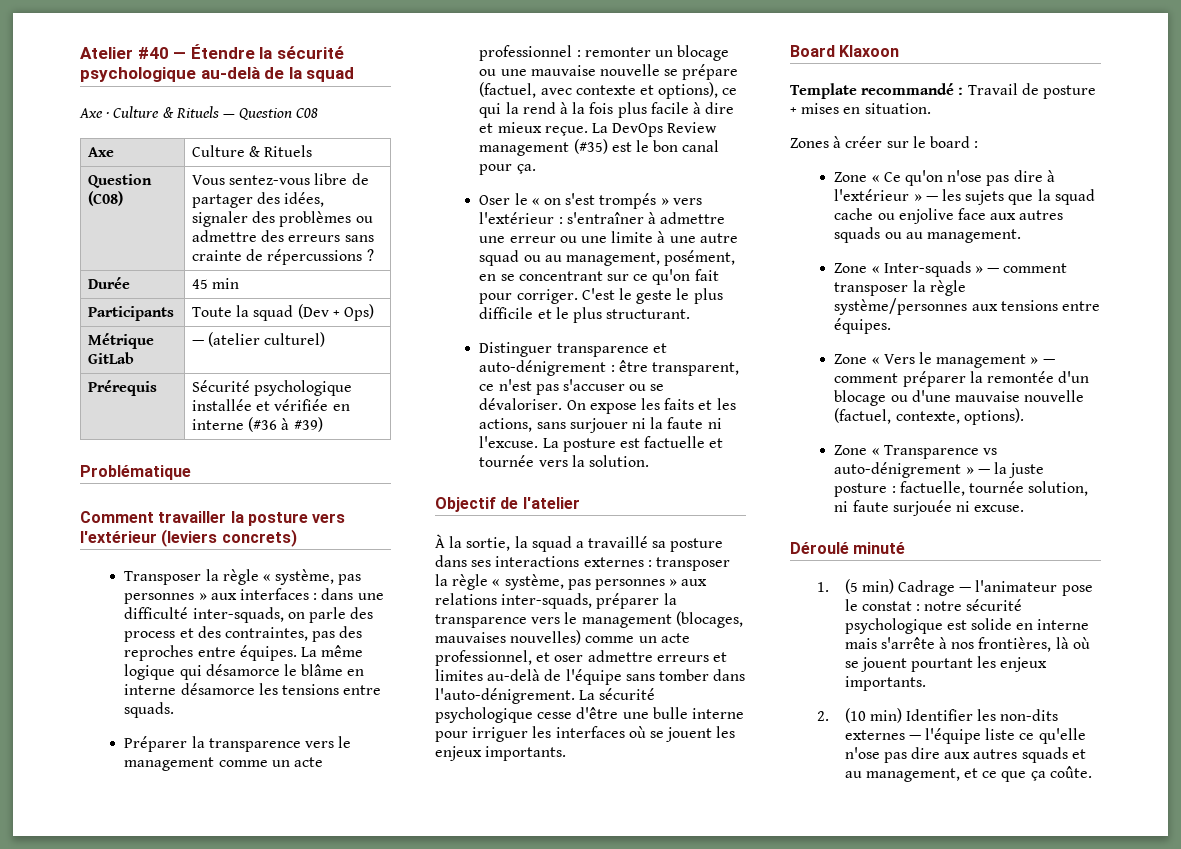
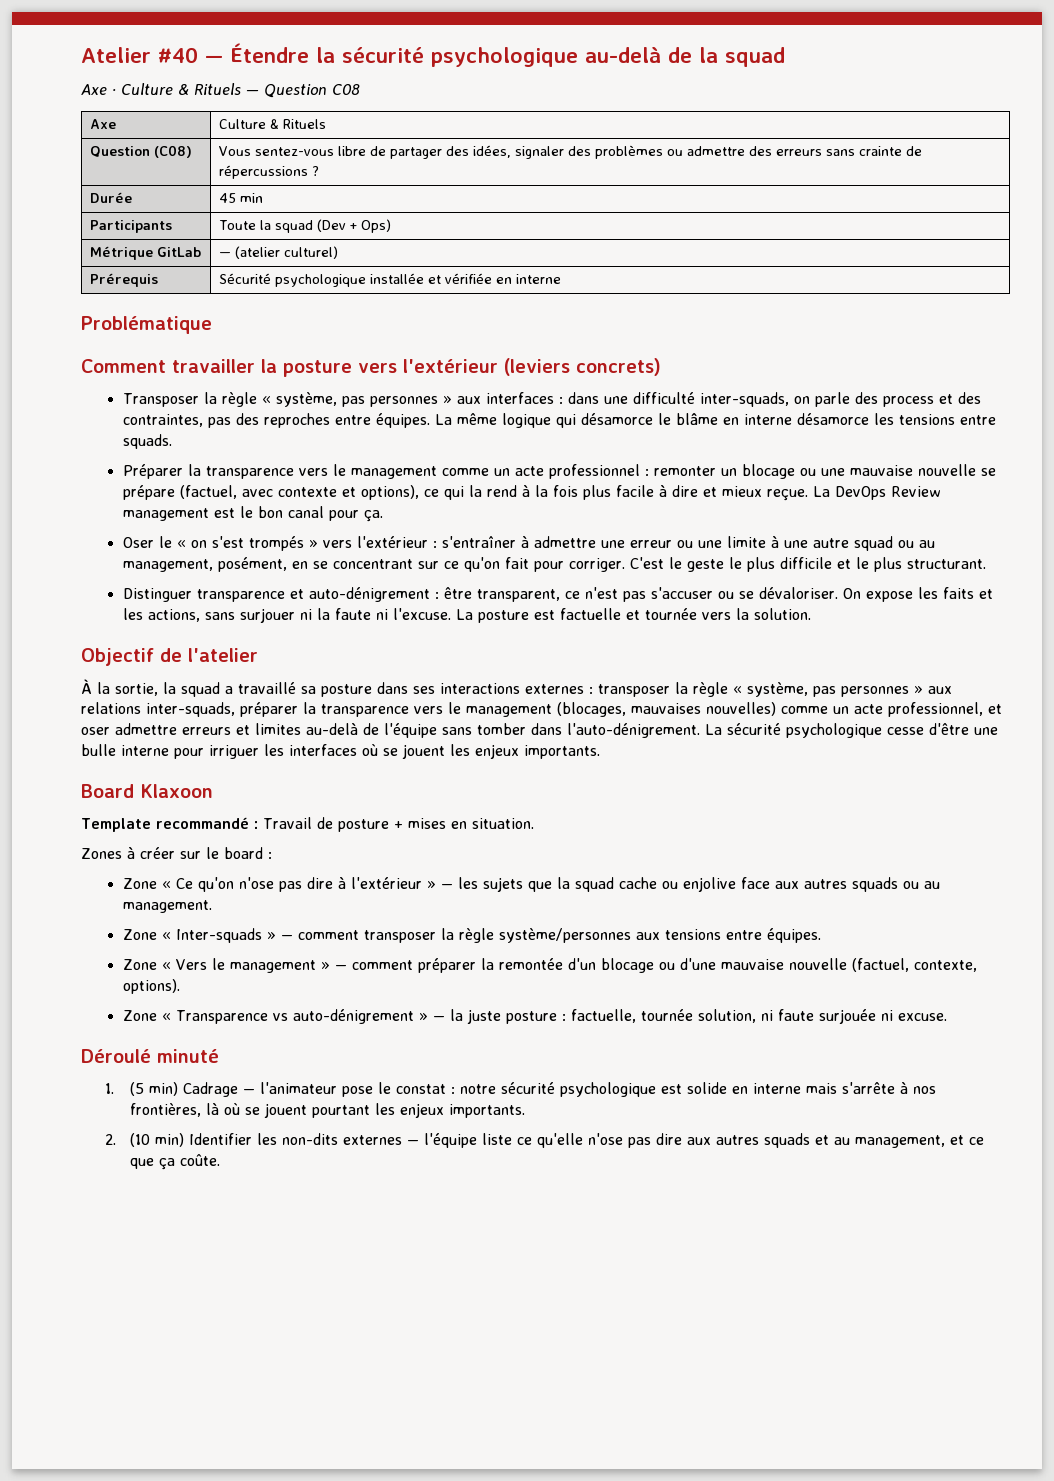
[248,417,323,432] (#36 à #39) -> (562, 279) none
[573,139,608,154] (#35) -> (209, 514) none

